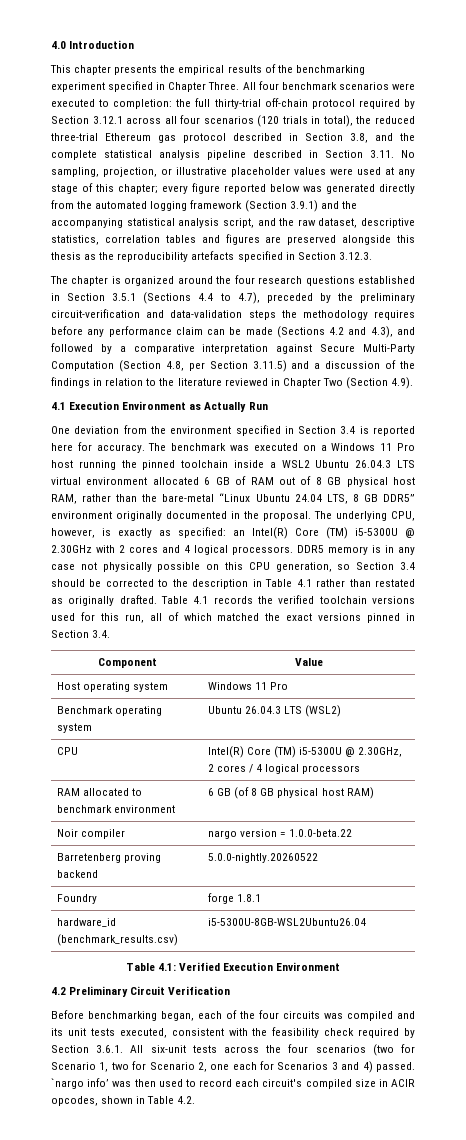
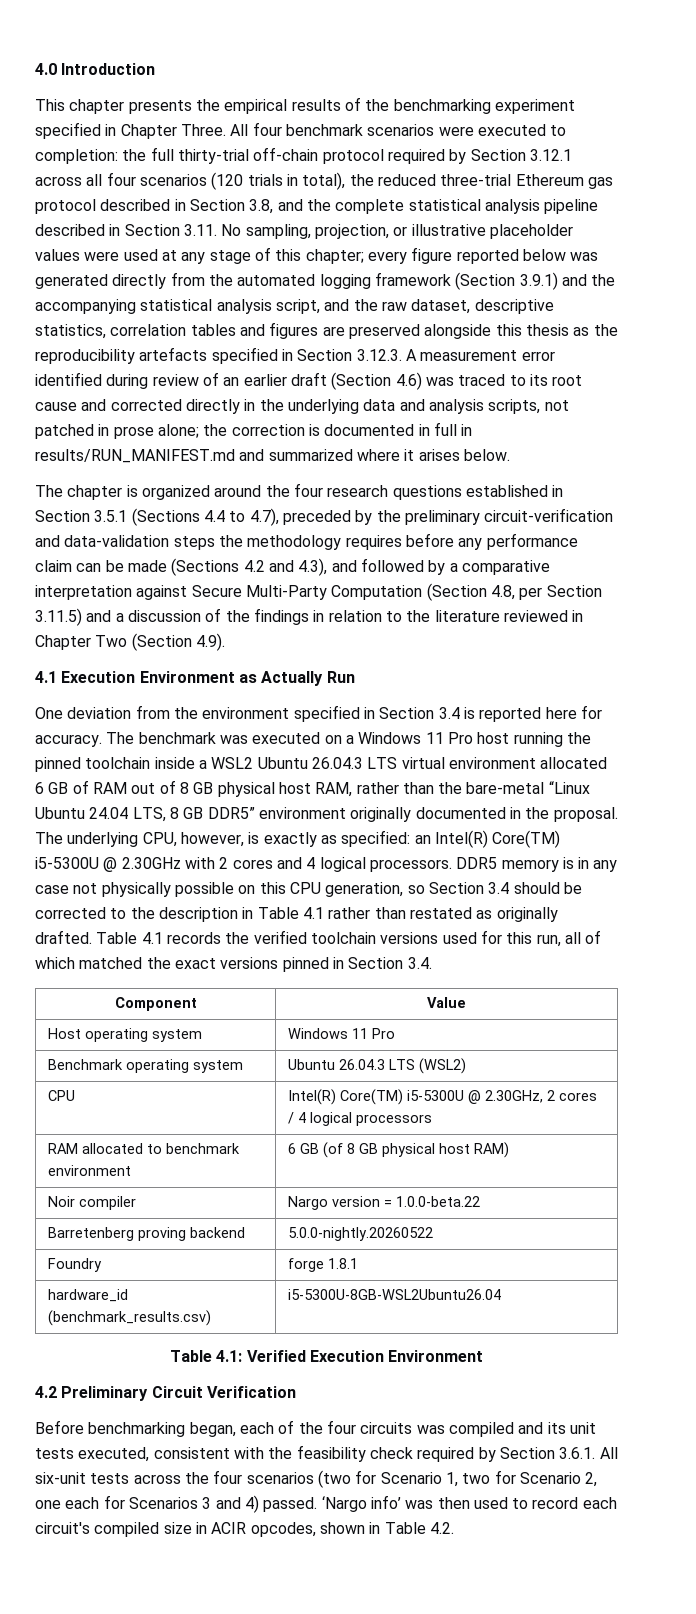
(372, 256) none -> [405,349,555,361] [35,372,583,390] [35,399,569,414] [35,422,473,439] [35,449,510,463] A measurement error identified during review of an earlier draft (Section 4.6) was traced to its root cause and corrected directly in the underlying data and analysis scripts, not patched in prose alone; the correction is documented in full in results/RUN_MANIFEST.md and summarized where it arises below.
[295,527,348,539] Core (TM) -> [492,830,561,848] Core(TM)
[246,746,297,758] Core (TM) -> [339,1089,403,1105] Core(TM)
[207,830,237,839] nargo -> [287,1196,328,1210] Nargo
[51,1078,84,1089] `nargo -> [321,1496,367,1512] ‘Nargo

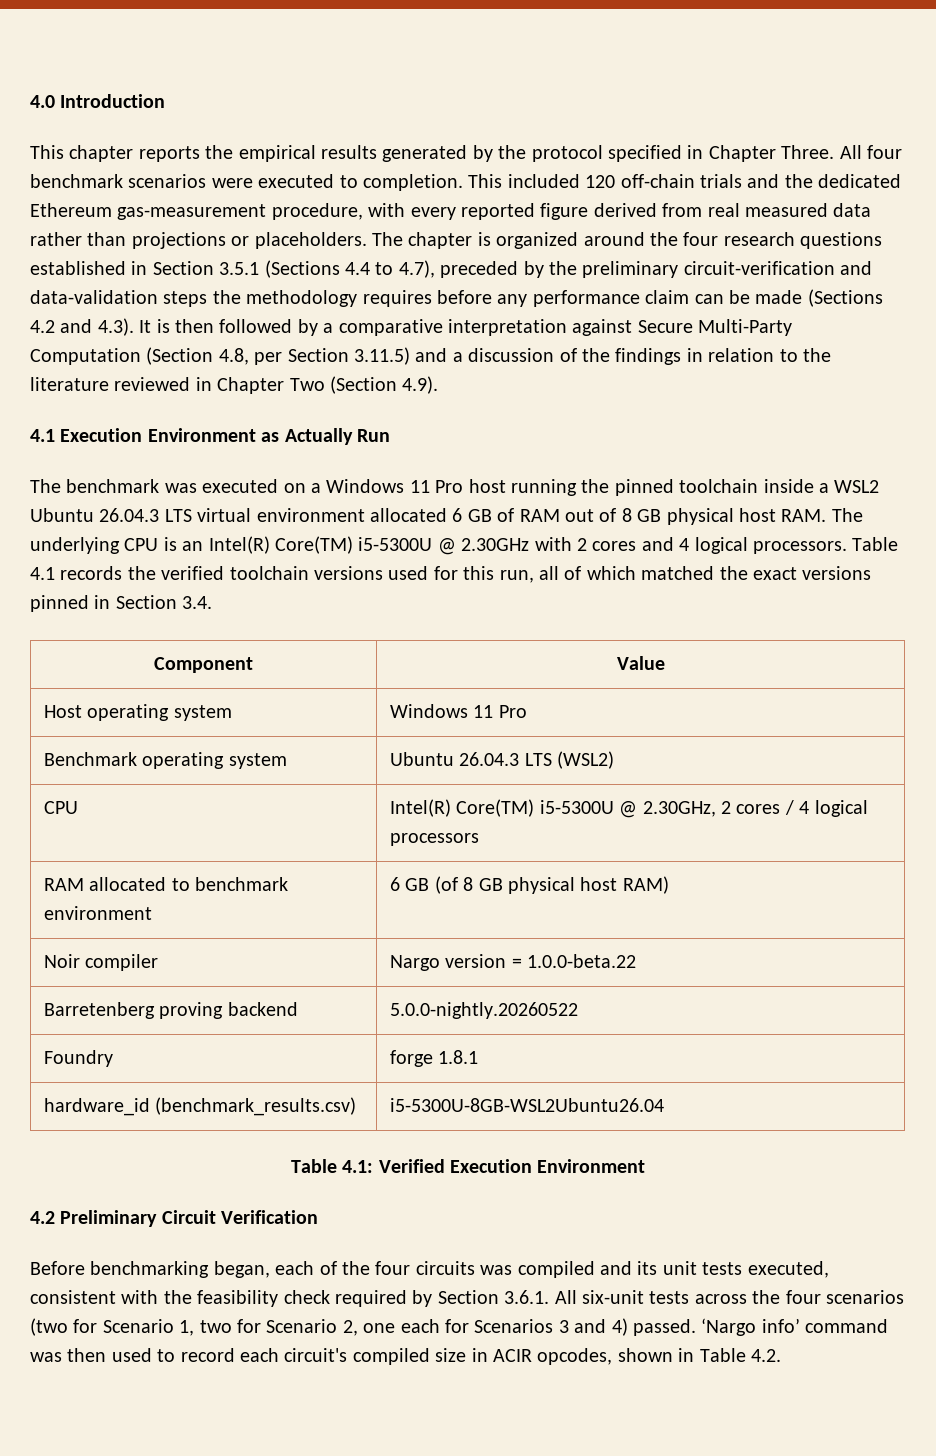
[128,100,192,114] presents -> [138,146,200,162] reports
[344,97,575,114] of the benchmarking experiment -> [382,145,603,162] generated by the protocol
[35,147,572,164] [35,172,613,190] [35,199,599,214] [35,224,573,239] [35,247,599,264] [35,272,616,290] [35,299,554,314] [35,322,618,339] [35,347,555,364] [35,372,583,390] [35,399,569,414] [35,422,473,439] [35,449,510,463] completion: the full thirty-trial off-chain protocol required by Section 3.12.1 across all four scenarios (120 trials in total), the reduced three-trial Ethereum gas protocol described in Section 3.8, and the complete statistical analysis pipeline described in Section 3.11. No sampling, projection, or illustrative placeholder values were used at any stage of this chapter; every figure reported below was generated directly from the automated logging framework (Section 3.9.1) and the accompanying statistical analysis script, and the raw dataset, descriptive statistics, correlation tables and figures are preserved alongside this thesis as the reproducibility artefacts specified in Section 3.12.3. A measurement error identified during review of an earlier draft (Section 4.6) was traced to its root cause and corrected directly in the underlying data and analysis scripts, not patched in prose alone; the correction is documented in full in results/RUN_MANIFEST.md and summarized where it arises below. // -> [363,174,902,191] [30,203,872,220] [30,232,367,249] completion. This included 120 off-chain trials and the dedicated Ethereum gas-measurement procedure, with every reported figure derived from real measured data rather than projections or placeholders.
[298,558,357,576] 4.3), and -> [97,318,215,336] 4.3). It is then
[35,705,602,722] [35,734,102,747] One deviation from the environment specified in Section 3.4 is reported here for accuracy. -> (390, 435) none
[315,781,590,797] [35,807,618,822] [35,830,411,847] RAM, rather than the bare-metal “Linux Ubuntu 24.04 LTS, 8 GB DDR5” environment originally documented in the proposal. The underlying CPU, however, is exactly as specified: -> [781,508,863,522] [30,537,177,554] RAM. The underlying CPU is
[456,857,618,872] [35,882,582,897] [35,907,558,922] [35,930,92,944] DDR5 memory is in any case not physically possible on this CPU generation, so Section 3.4 should be corrected to the description in Table 4.1 rather than restated as originally drafted. -> (847, 547) none
(401, 1502) none -> [805,1319,889,1333] command

